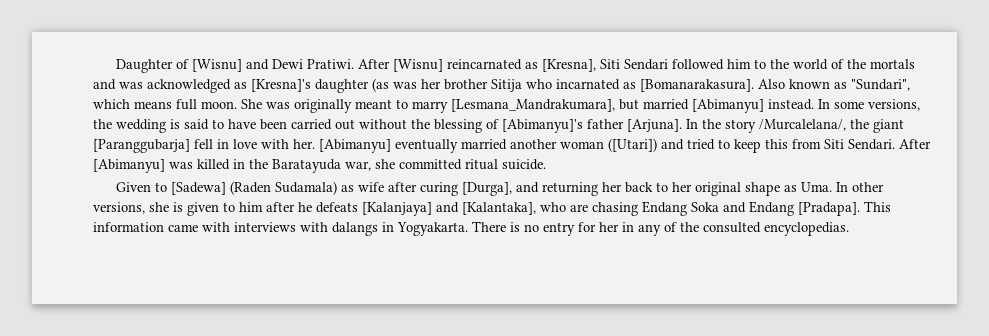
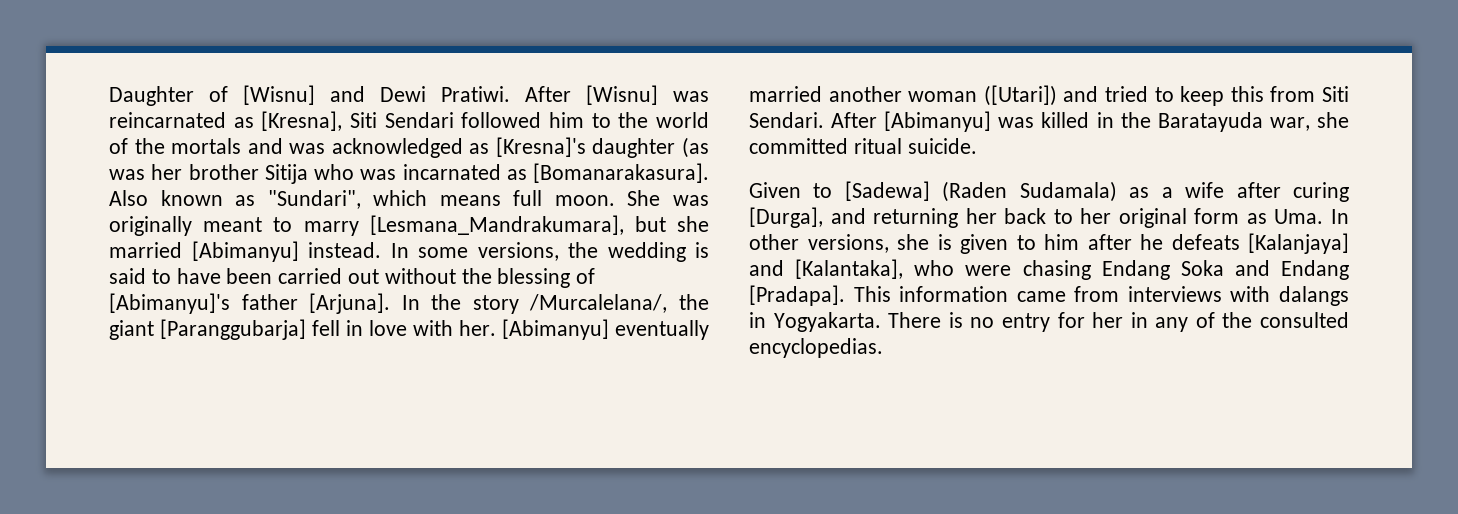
(444, 65) none -> [673,91,709,102] was
(552, 84) none -> [360,169,397,180] was
(639, 104) none -> [676,216,709,232] she
(355, 188) none -> [1161,187,1173,198] a
[745,182,781,196] shape -> [1194,208,1240,224] form
[570,204,588,212] are -> [965,265,1012,276] were
[202,222,230,232] with -> [1074,286,1120,302] from

